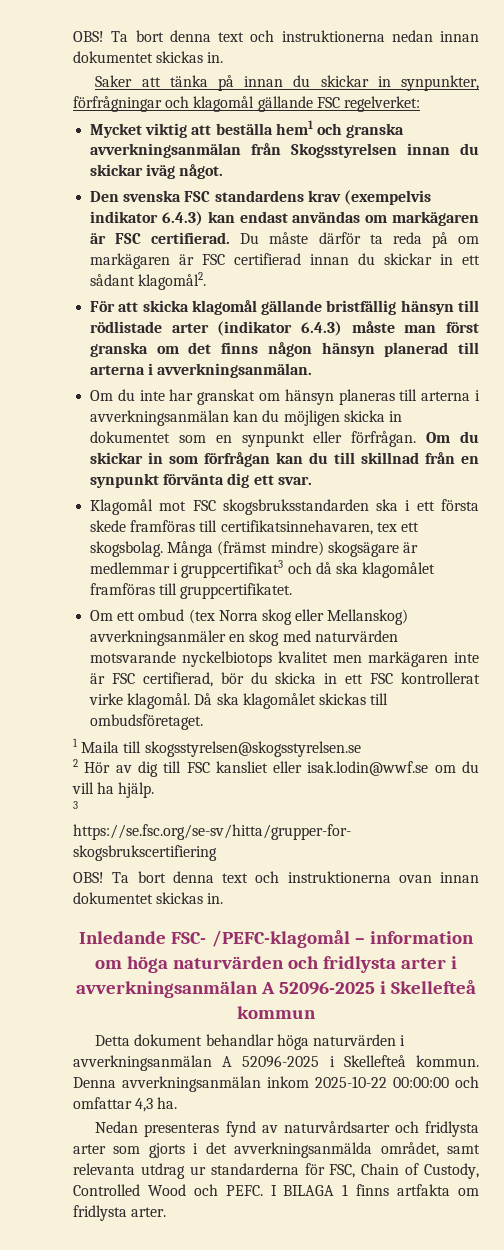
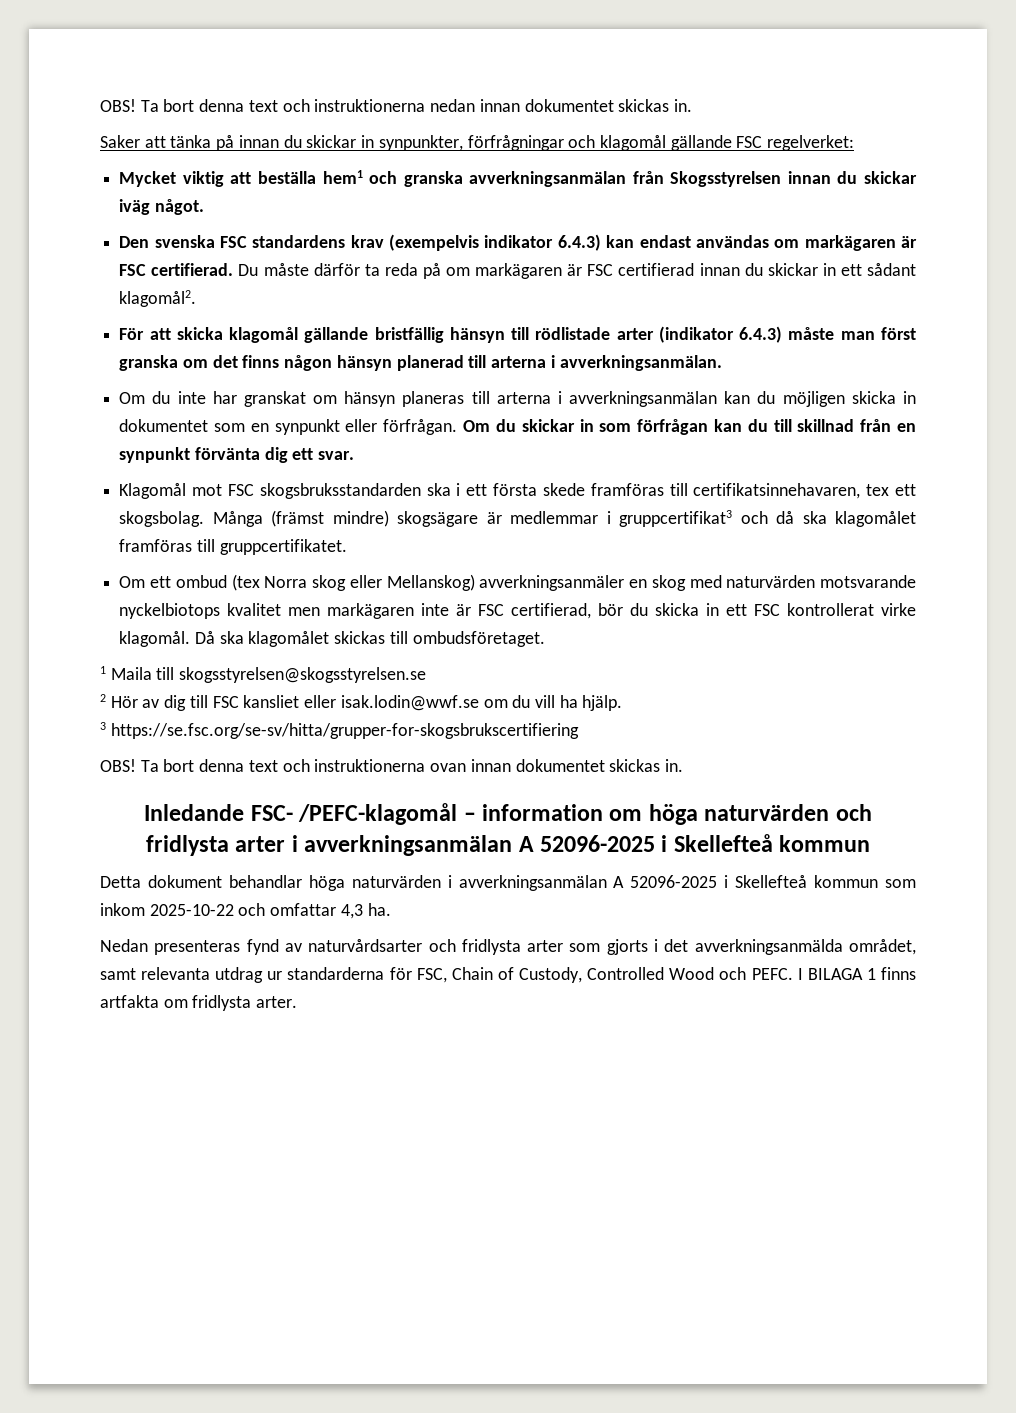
[415,1055,479,1067] [73,1076,261,1092] kommun. Denna avverkningsanmälan -> [814,875,916,888] kommun som
[393,1077,449,1088] 00:00:00 -> (234, 910) none

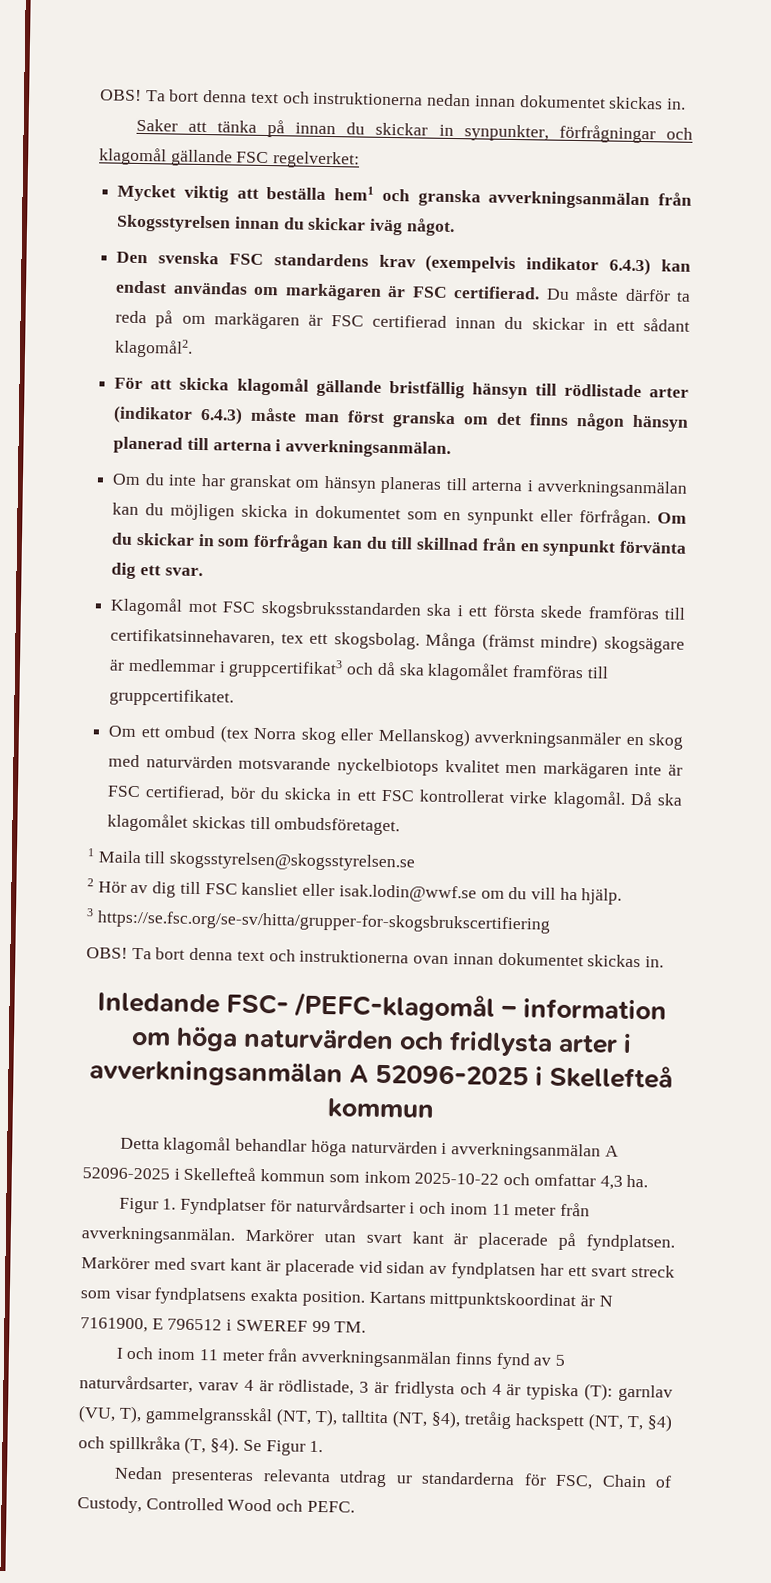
[147,875,222,888] dokument -> [163,1136,232,1155] klagomål
[100,939,916,955] [100,968,136,980] Nedan presenteras fynd av naturvårdsarter och fridlysta arter som gjorts i det avverkningsanmälda området, samt -> [118,1197,590,1217] [81,1226,675,1252] [81,1256,675,1280] [80,1287,613,1311] [80,1317,367,1333] [115,1346,565,1370] [79,1375,674,1402] [78,1405,673,1432] [78,1435,324,1456] [113,1466,255,1485] Figur 1. Fyndplatser för naturvårdsarter i och inom 11 meter från avverkningsanmälan. Markörer utan svart kant är placerade på fyndplatsen. Markörer med svart kant är placerade vid sidan av fyndplatsen har ett svart streck som visar fyndplatsens exakta position. Kartans mittpunktskoordinat är N 7161900, E 796512 i SWEREF 99 TM. // I och inom 11 meter från avverkningsanmälan finns fynd av 5 naturvårdsarter, varav 4 är rödlistade, 3 är fridlysta och 4 är typiska (T): garnlav (VU, T), gammelgransskål (NT, T), talltita (NT, §4), tretåig hackspett (NT, T, §4) och spillkråka (T, §4). Se Figur 1. // Nedan presenteras
[797,967,917,980] [100,995,298,1011] I BILAGA 1 finns artfakta om fridlysta arter. -> (355, 1506) none

